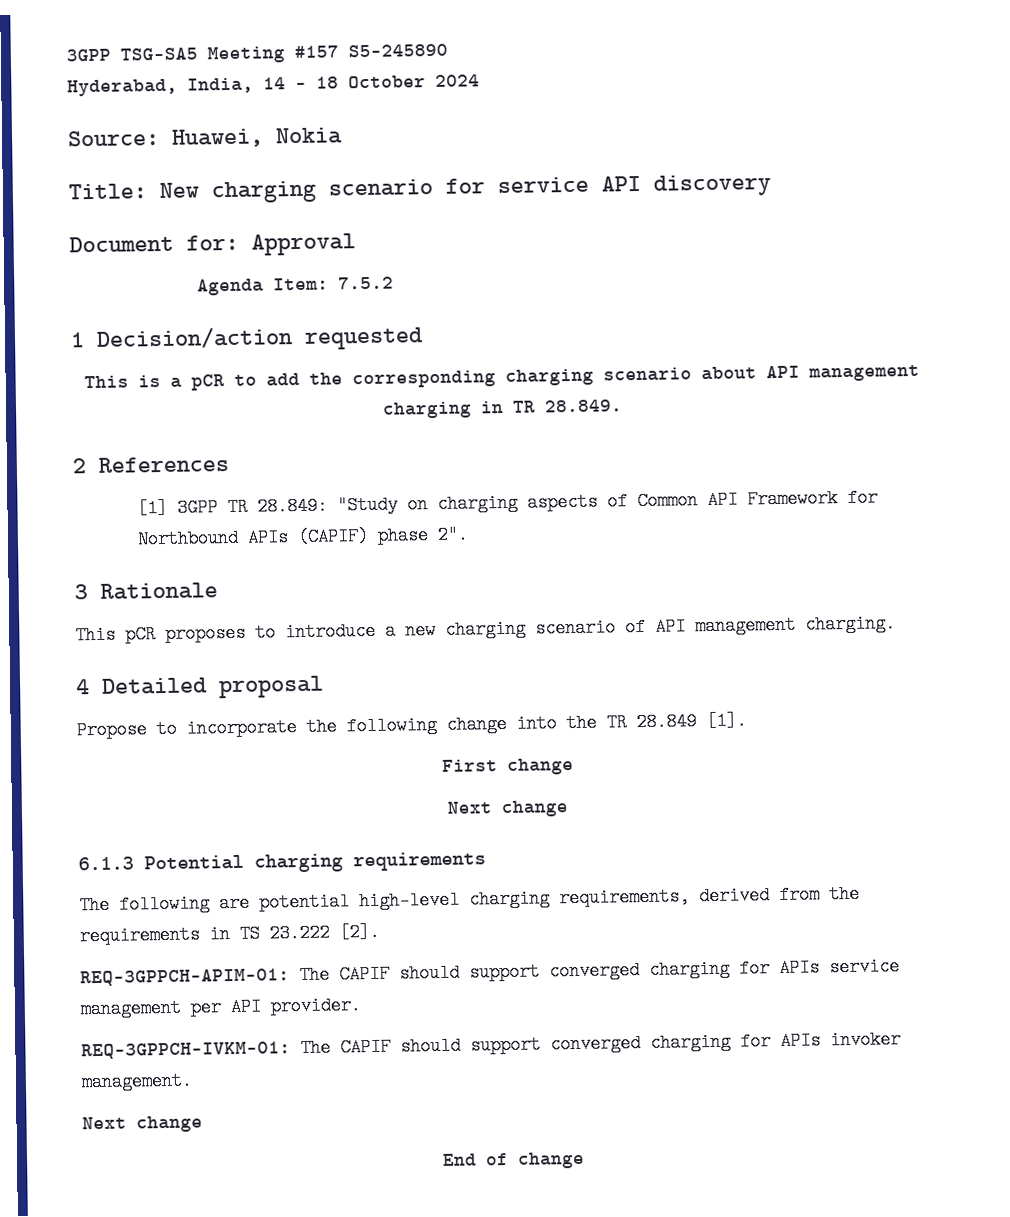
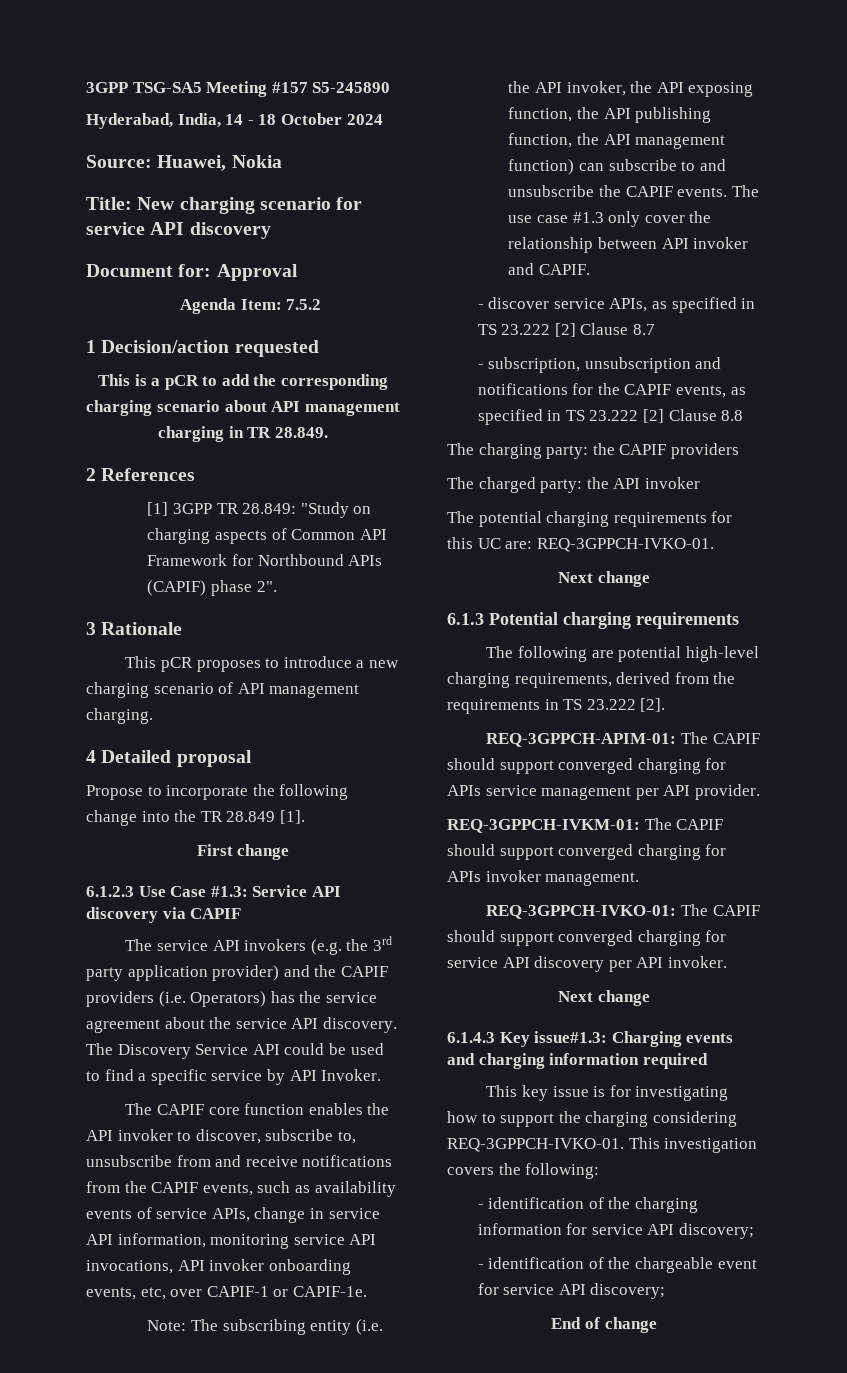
(574, 766) none -> [86,885,341,897] [86,907,242,923] [125,936,393,955] [86,965,388,981] [86,991,377,1007] [86,1017,397,1033] [86,1043,384,1059] [86,1069,382,1085] [125,1103,390,1115] [86,1129,356,1144] [86,1155,393,1167] [86,1181,396,1197] [86,1207,380,1223] [86,1233,377,1249] [86,1259,351,1275] [86,1286,367,1300] [147,1319,383,1335] [508,81,754,97] [508,107,712,123] [508,133,726,149] [508,159,726,175] [508,185,759,197] [508,211,712,227] [508,237,749,253] [508,263,591,275] [477,297,756,313] [477,323,656,337] [477,357,722,373] [477,383,746,398] [477,409,744,425] [447,443,739,459] [447,477,700,493] [447,511,733,527] [447,537,714,552] // 6.1.2.3 Use Case #1.3: Service API discovery via CAPIF // The service API invokers (e.g. the 3rd party application provider) and the CAPIF providers (i.e. Operators) has the service agreement about the service API discovery. The Discovery Service API could be used to find a specific service by API Invoker. // The CAPIF core function enables the API invoker to discover, subscribe to, unsubscribe from and receive notifications from the CAPIF events, such as availability events of service APIs, change in service API information, monitoring service API invocations, API invoker onboarding events, etc, over CAPIF-1 or CAPIF-1e. // Note: The subscribing entity (i.e. the API invoker, the API exposing function, the API publishing function, the API management function) can subscribe to and unsubscribe the CAPIF events. The use case #1.3 only cover the relationship between API invoker and CAPIF. // - discover service APIs, as specified in TS 23.222 [2] Clause 8.7 // - subscription, unsubscription and notifications for the CAPIF events, as specified in TS 23.222 [2] Clause 8.8 // The charging party: the CAPIF providers // The charged party: the API invoker // The potential charging requirements for this UC are: REQ-3GPPCH-IVKO-01.
[82,1115,203,1133] Next change -> [486,904,760,919] [447,930,727,946] [447,956,727,972] [558,990,650,1006] [447,1031,734,1047] [447,1053,708,1069] [486,1085,729,1101] [447,1111,737,1127] [447,1137,758,1153] [447,1163,600,1179] [477,1197,699,1213] [477,1223,755,1239] [477,1257,757,1273] [477,1283,666,1299] REQ-3GPPCH-IVKO-01: The CAPIF should support converged charging for service API discovery per API invoker. // Next change // 6.1.4.3 Key issue#1.3: Charging events and charging information required // This key issue is for investigating how to support the charging considering REQ-3GPPCH-IVKO-01. This investigation covers the following: // - identification of the charging information for service API discovery; // - identification of the chargeable event for service API discovery;

